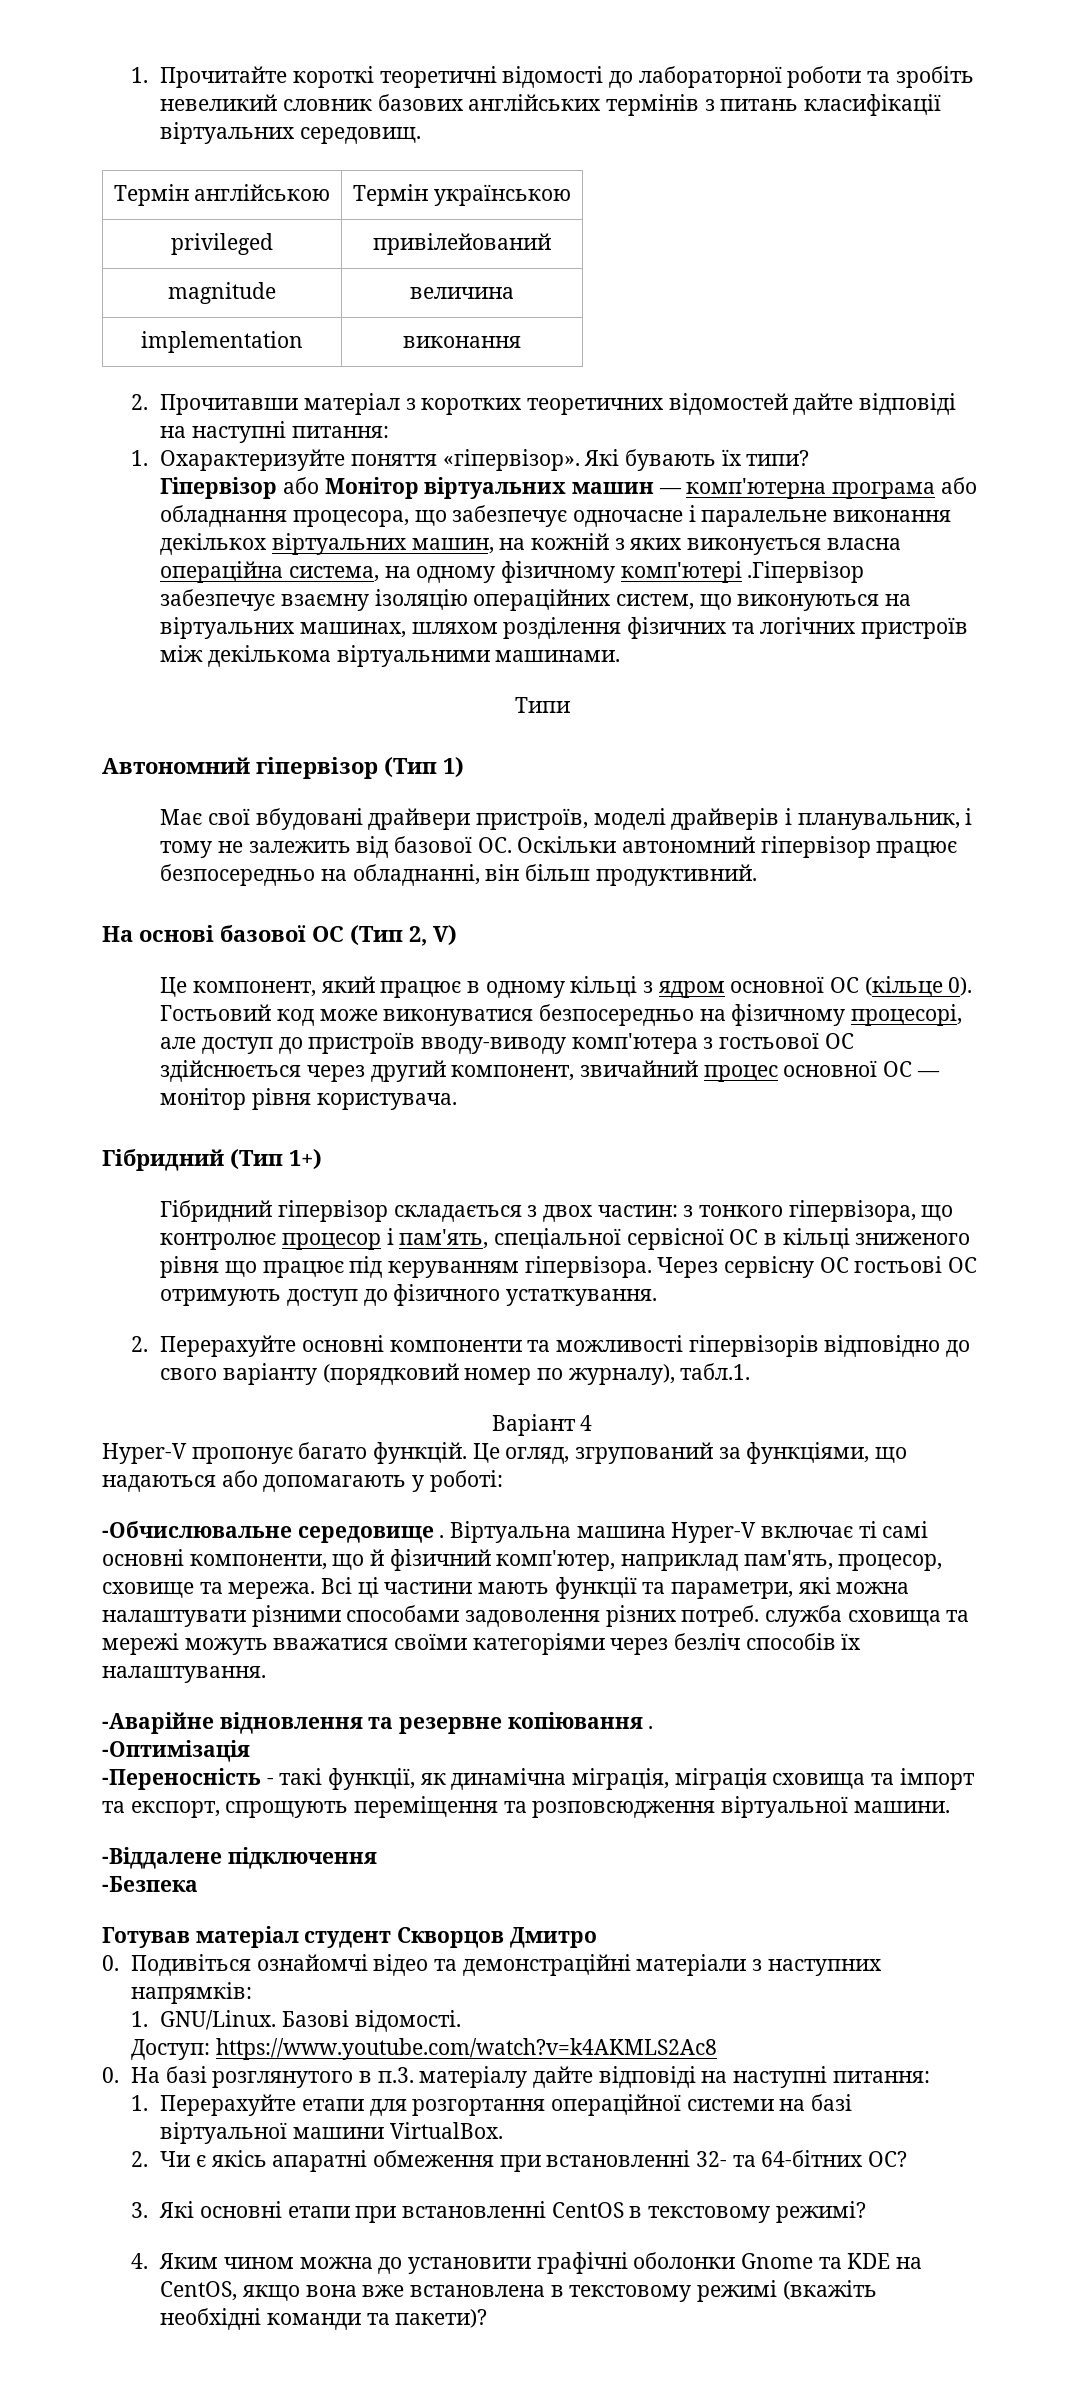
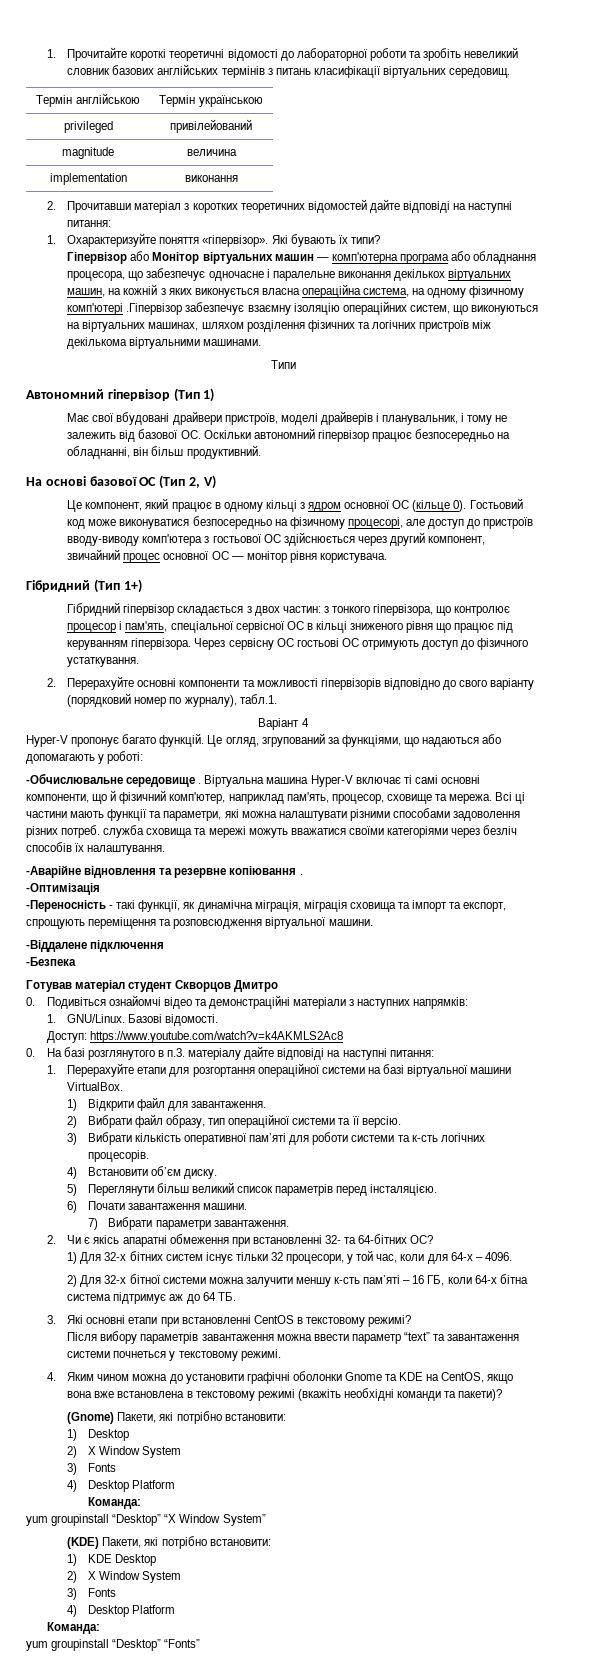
(503, 2130) none -> [67,1097,267,1111] [67,1114,401,1128] [67,1132,485,1145] [87,1150,149,1162] [67,1166,218,1179] [67,1182,438,1196] [67,1201,248,1213] [87,1217,289,1230] // 1) Відкрити файл для завантаження. // 2) Вибрати файл образу, тип операційної системи та її версію. // 3) Вибрати кількість оперативної пам’яті для роботи системи та к-сть логічних процесорів. // 4) Встановити об’єм диску. // 5) Переглянути більш великий список параметрів перед інсталяцією. // 6) Почати завантаження машини. // 7) Вибрати параметри завантаження.
(907, 2159) none -> [67,1250,512,1264] [67,1274,528,1287] [67,1292,236,1304] // 1) Для 32-х бітних систем існує тільки 32 процесори, у той час, коли для 64-х – 4096. // 2) Для 32-х бітної системи можна залучити меншу к-сть пам’яті – 16 ГБ, коли 64-х бітна система підтримує аж до 64 ТБ.
(866, 2212) none -> [67,1331,520,1344] [67,1349,281,1361] // Після вибору параметрів завантаження можна ввести параметр “text” та завантаження системи почнеться у текстовому режимі.
(488, 2318) none -> [67,1411,286,1424] [67,1429,129,1441] [67,1446,182,1458] [67,1463,116,1475] [67,1480,175,1492] [87,1497,141,1509] [26,1514,266,1526] [67,1536,271,1549] [67,1554,156,1566] [67,1571,182,1583] [67,1588,116,1600] [67,1605,175,1617] [46,1622,100,1634] [26,1639,201,1651] // (Gnome) Пакети, які потрібно встановити: // 1) Desktop // 2) X Window System // 3) Fonts // 4) Desktop Platform // Команда: // yum groupinstall “Desktop” “X Window System” // (KDE) Пакети, які потрібно встановити: // 1) KDE Desktop // 2) X Window System // 3) Fonts // 4) Desktop Platform // Команда: // yum groupinstall “Desktop” “Fonts”

